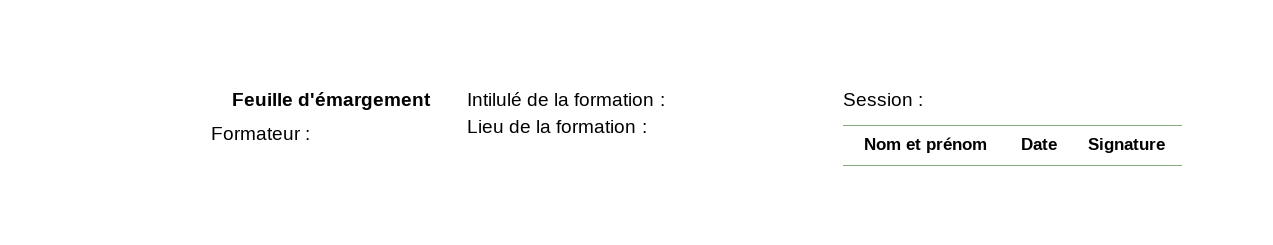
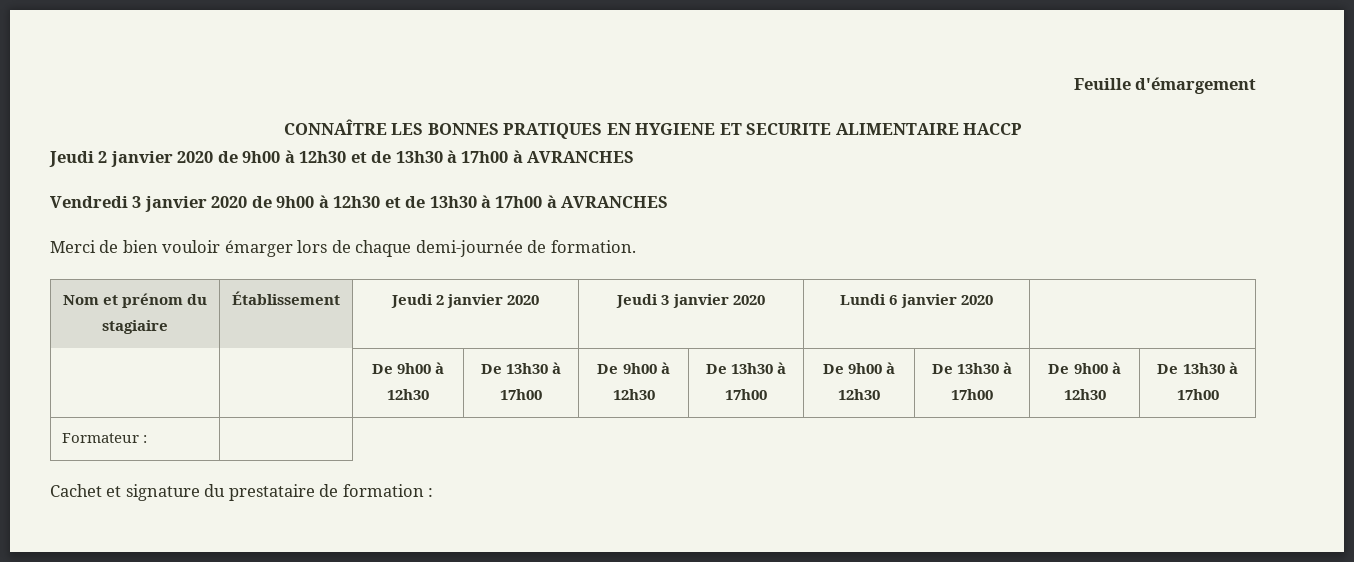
[210,127,311,140] [467,92,665,106] [467,120,647,133] [843,93,924,106] [863,137,987,153] [1020,138,1057,150] [1087,138,1165,153] Formateur : // Intilulé de la formation : // Lieu de la formation : // Session : // Nom et prénom | Date | Signature -> [283,119,1023,139] [49,150,635,167] [50,195,669,212] [50,240,636,257] [62,293,208,308] [102,320,168,334] [232,291,340,305] [390,294,540,308] [616,294,765,308] [840,294,993,308] [371,362,445,374] [387,389,429,400] [480,362,562,374] [500,389,542,400] [597,362,670,374] [612,389,655,400] [705,362,787,374] [725,389,767,400] [822,362,896,374] [838,389,880,400] [931,362,1013,374] [951,389,993,400] [1048,362,1121,374] [1063,389,1106,400] [1157,362,1238,374] [1176,389,1219,400] [62,433,148,443] [50,484,434,501] CONNAÎTRE LES BONNES PRATIQUES EN HYGIENE ET SECURITE ALIMENTAIRE HACCP // Jeudi 2 janvier 2020 de 9h00 à 12h30 et de 13h30 à 17h00 à AVRANCHES // Vendredi 3 janvier 2020 de 9h00 à 12h30 et de 13h30 à 17h00 à AVRANCHES // Merci de bien vouloir émarger lors de chaque demi-journée de formation. // Nom et prénom du stagiaire | Établissement | Jeudi 2 janvier 2020 | Jeudi 3 janvier 2020 | Lundi 6 janvier 2020 | // | | De 9h00 à 12h30 | De 13h30 à 17h00 | De 9h00 à 12h30 | De 13h30 à 17h00 | De 9h00 à 12h30 | De 13h30 à 17h00 | De 9h00 à 12h30 | De 13h30 à 17h00 // Formateur : | // Cachet et signature du prestataire de formation :

